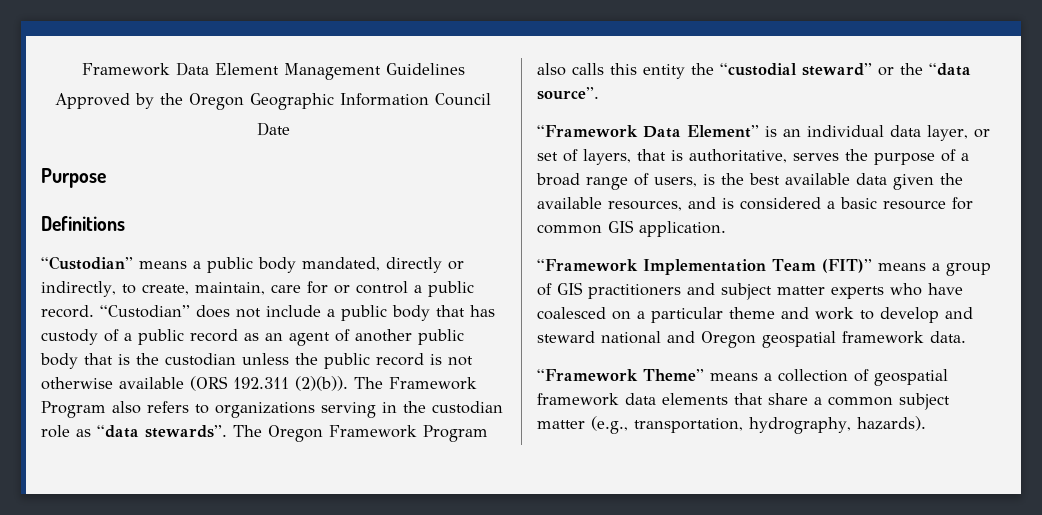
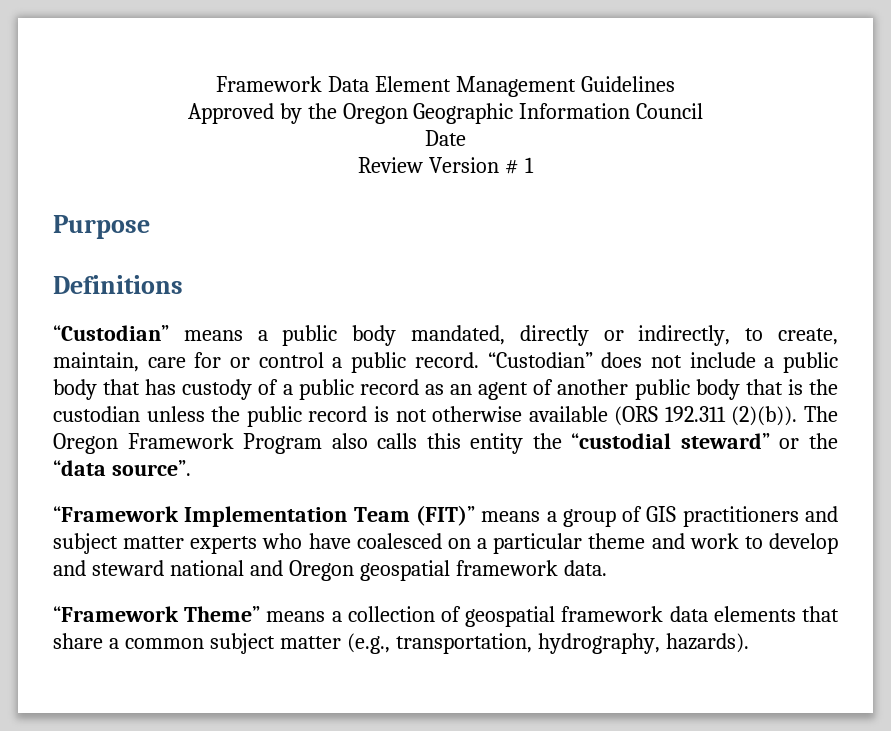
(290, 129) none -> [358,157,534,174] // Review Version # 1
[389,377,477,390] [41,401,503,418] [41,425,262,438] Framework Program also refers to organizations serving in the custodian role as “data stewards”. The -> (839, 414) none
[537,125,990,141] [537,149,969,165] [536,173,963,190] [537,197,973,211] [537,220,726,237] // “Framework Data Element” is an individual data layer, or set of layers, that is authoritative, serves the purpose of a broad range of users, is the best available data given the available resources, and is considered a basic resource for common GIS application. -> (191, 468) none

